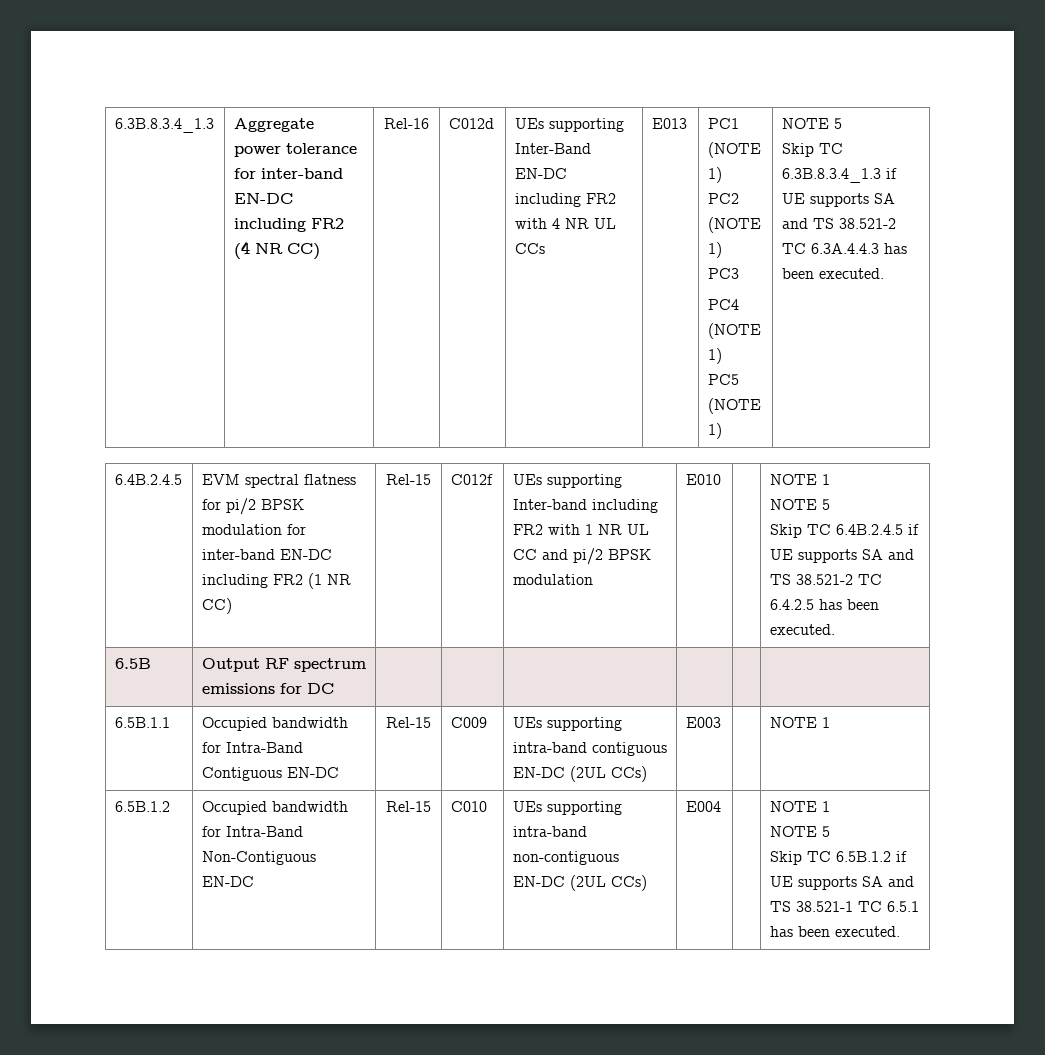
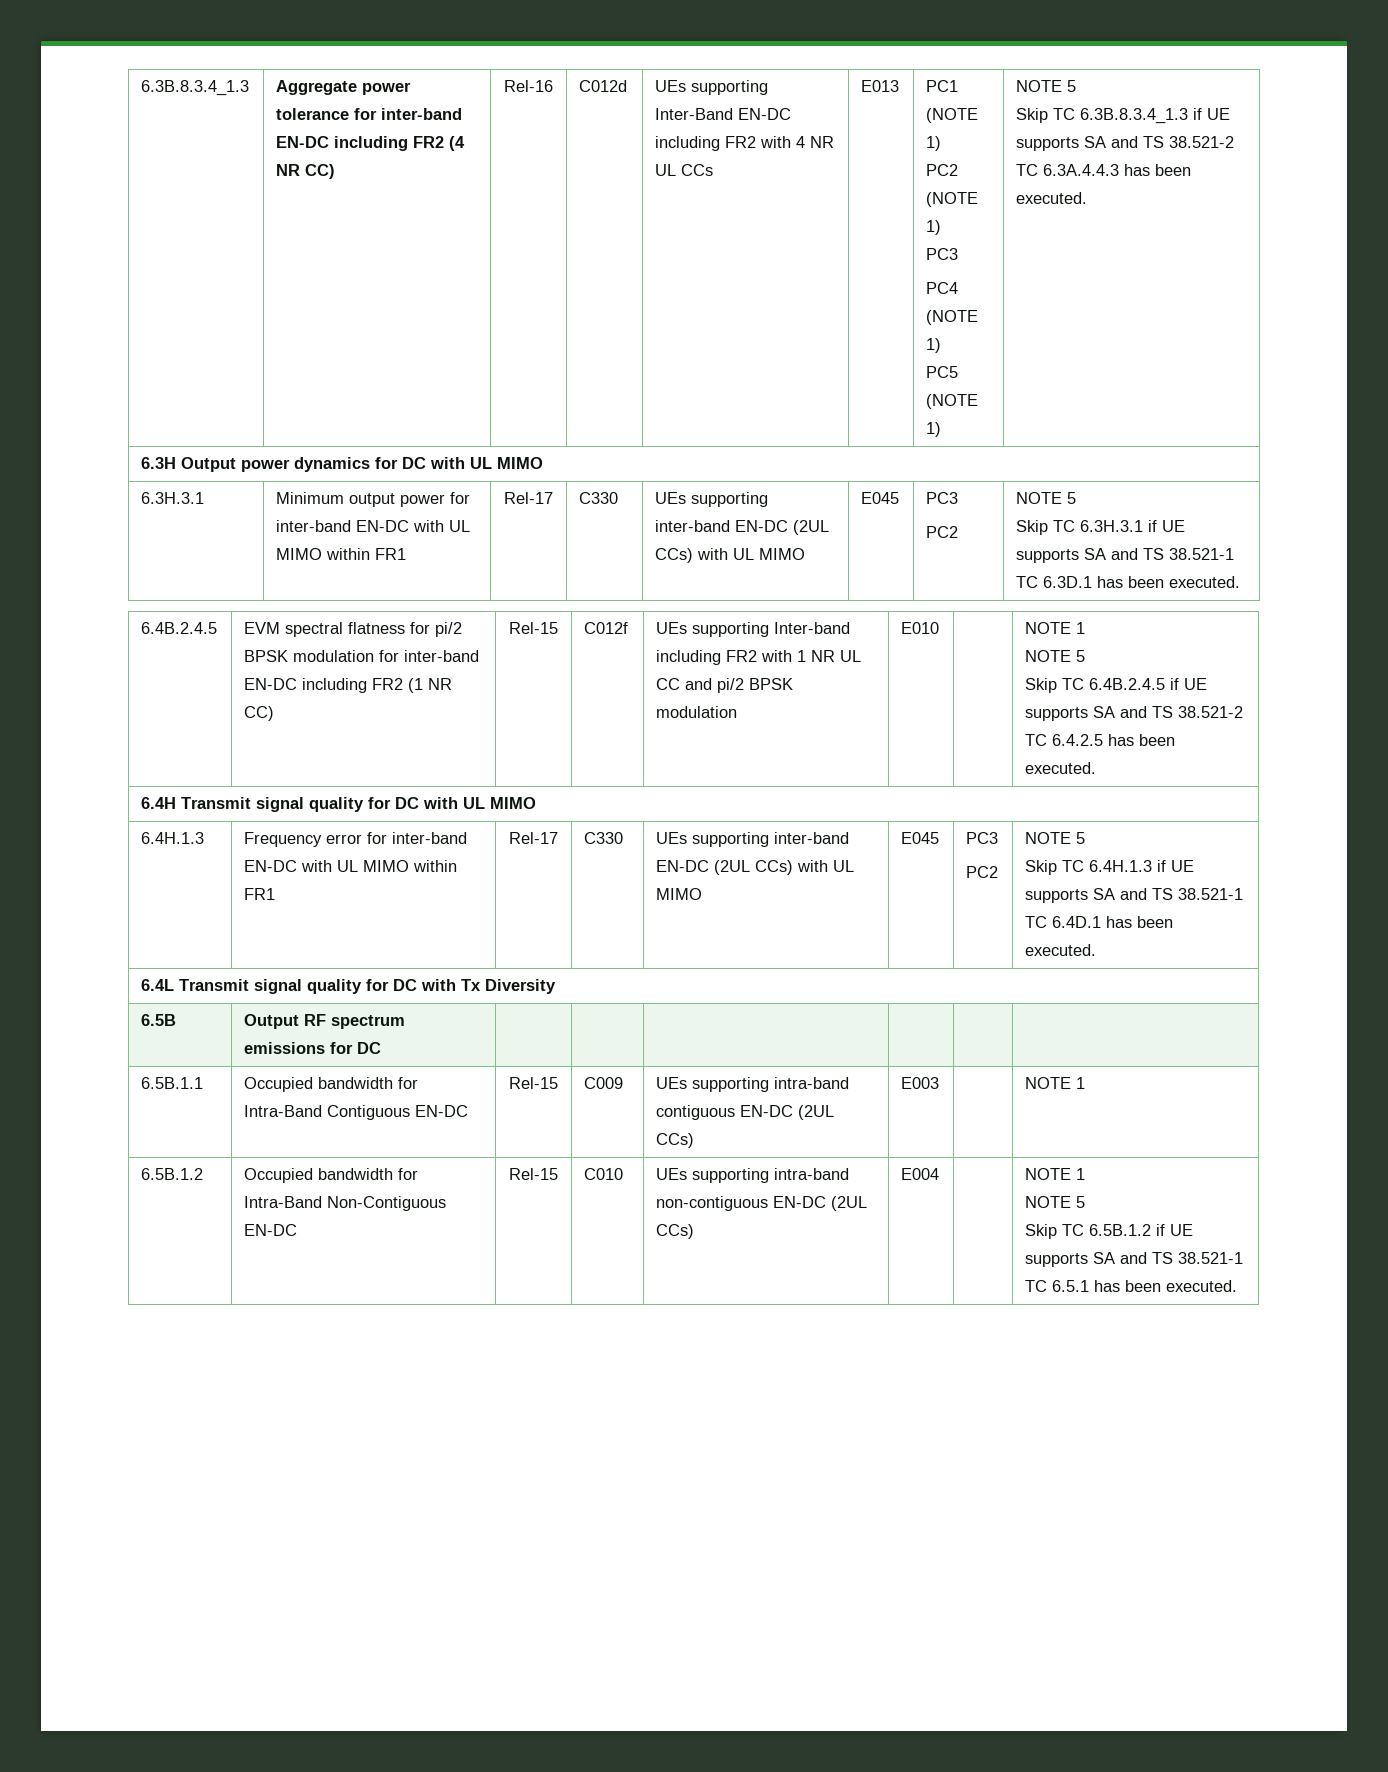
(884, 273) none -> [141,457,544,472] [141,492,205,504] [276,492,471,507] [276,520,471,532] [276,548,407,560] [504,492,553,504] [579,492,619,504] [655,492,769,507] [655,520,830,535] [655,548,806,563] [861,492,900,504] [926,492,959,504] [926,526,959,538] [1016,492,1077,504] [1016,520,1186,535] [1016,548,1235,563] [1016,576,1241,588] // 6.3H Output power dynamics for DC with UL MIMO // 6.3H.3.1 | Minimum output power for inter-band EN-DC with UL MIMO within FR1 | Rel-17 | C330 | UEs supporting inter-band EN-DC (2UL CCs) with UL MIMO | E045 | PC3 // PC2 | NOTE 5 // Skip TC 6.3H.3.1 if UE supports SA and TS 38.521-1 TC 6.3D.1 has been executed.
(835, 629) none -> [141,797,537,812] [141,832,205,844] [244,832,468,847] [244,860,458,872] [244,888,276,900] [509,832,558,844] [584,832,624,844] [656,832,850,847] [656,860,855,875] [656,888,703,900] [901,832,940,844] [966,832,999,844] [966,866,999,878] [1025,832,1086,844] [1025,860,1195,875] [1025,888,1244,903] [1025,916,1174,928] [1025,944,1097,956] [141,979,557,994] // 6.4H Transmit signal quality for DC with UL MIMO // 6.4H.1.3 | Frequency error for inter-band EN-DC with UL MIMO within FR1 | Rel-17 | C330 | UEs supporting inter-band EN-DC (2UL CCs) with UL MIMO | E045 | PC3 // PC2 | NOTE 5 // Skip TC 6.4H.1.3 if UE supports SA and TS 38.521-1 TC 6.4D.1 has been executed. // 6.4L Transmit signal quality for DC with Tx Diversity

